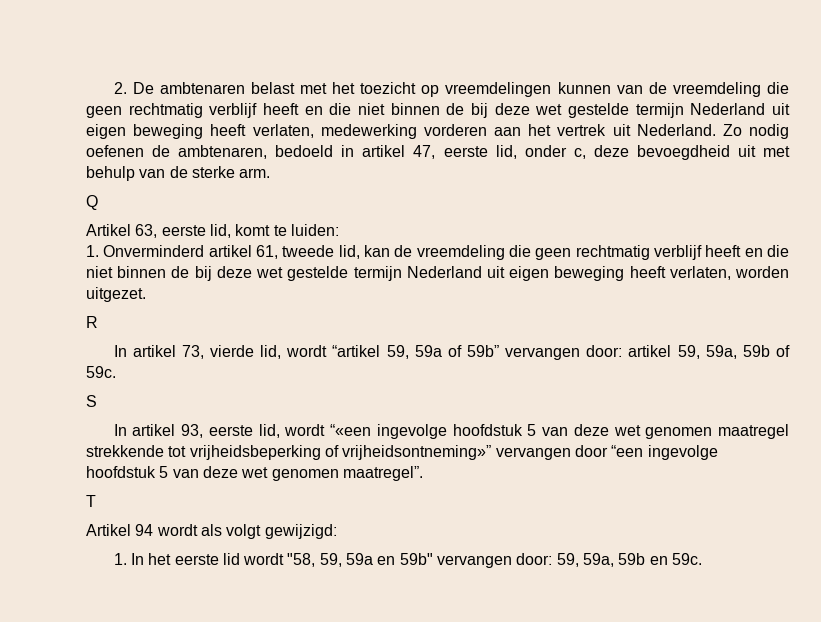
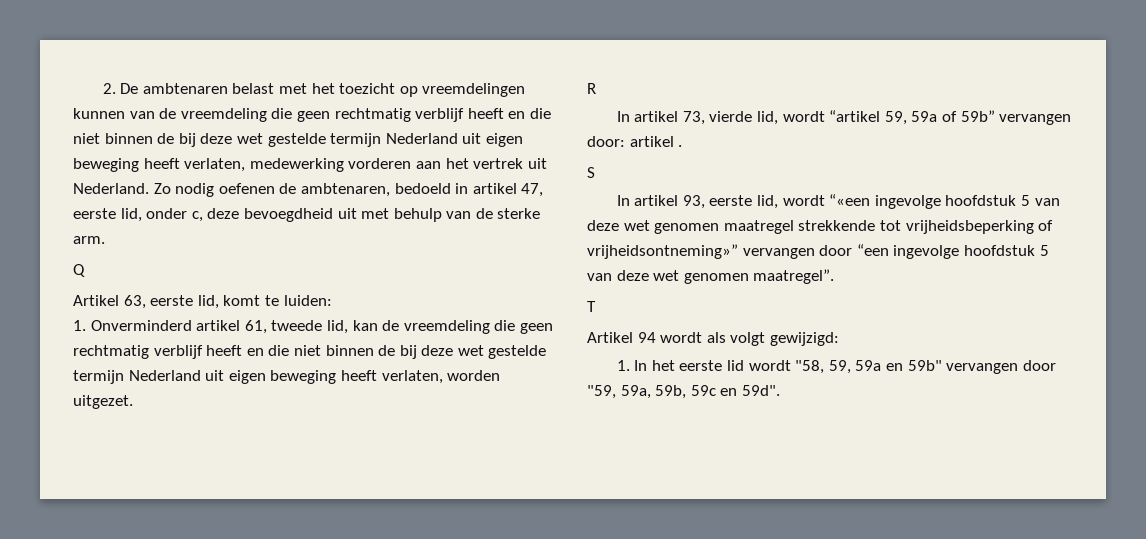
[677,345,790,359] [86,366,116,378] 59, 59a, 59b of 59c. -> [678,145,683,147] .
[516,553,702,567] door: 59, 59a, 59b en 59c. -> [1022,360,1056,371] [587,385,780,399] door "59, 59a, 59b, 59c en 59d".

